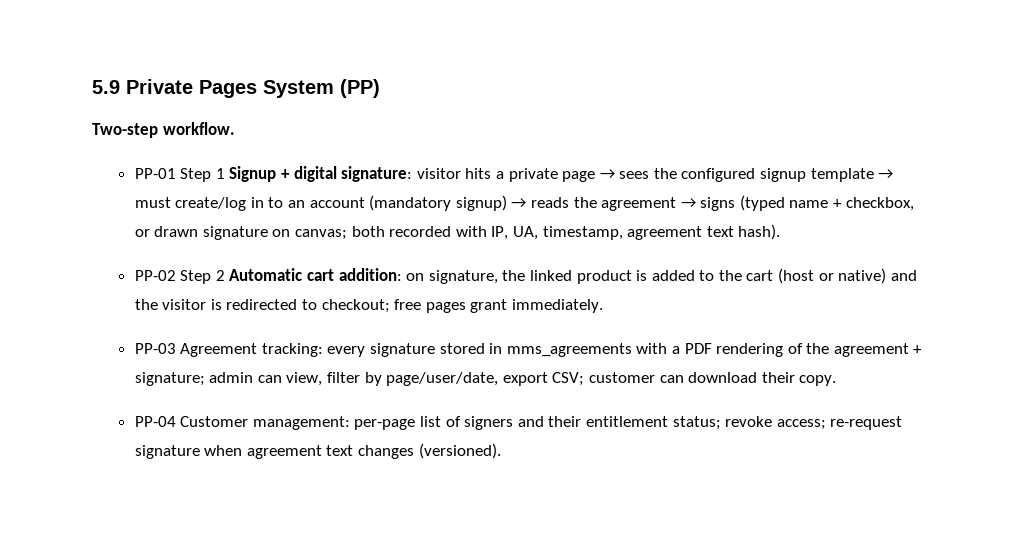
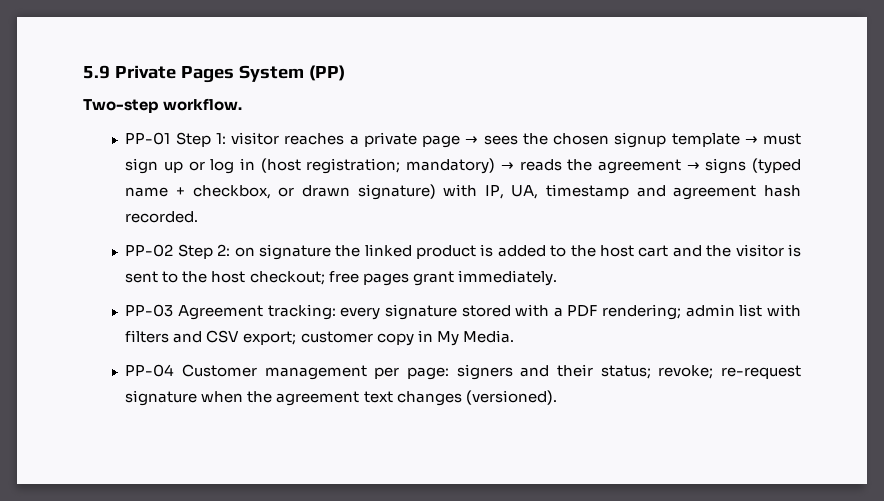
[215,166,492,182] 1 Signup + digital signature: visitor hits -> [215,132,345,145] 1: visitor reaches
[681,168,756,182] configured -> [553,133,610,145] chosen
[175,195,507,211] create/log in to an account (mandatory signup) -> [125,158,496,174] sign up or log in (host registration; mandatory)
[202,224,781,240] [134,268,498,284] signature on canvas; both recorded with IP, UA, timestamp, agreement text hash). // PP-02 Step 2 Automatic cart addition: on signature, -> [357,184,801,200] [125,211,199,223] [125,244,331,260] signature) with IP, UA, timestamp and agreement hash recorded. // PP-02 Step 2: on signature
[746,268,917,284] [134,299,317,310] cart (host or native) and the visitor is redirected to -> [600,244,802,257] [125,271,246,283] host cart and the visitor is sent to the host
[489,343,632,357] in mms_agreements -> (511, 311) none
[716,343,923,357] [134,372,837,386] [134,416,826,430] rendering of the agreement + signature; admin can view, filter by page/user/date, export CSV; customer can download their copy. // PP-04 Customer management: per-page list of signers and their entitlement status; revoke access; -> [602,304,801,320] [125,330,514,346] [125,364,714,380] rendering; admin list with filters and CSV export; customer copy in My Media. // PP-04 Customer management per page: signers and their status; revoke;
(243, 450) none -> [247,391,273,403] the

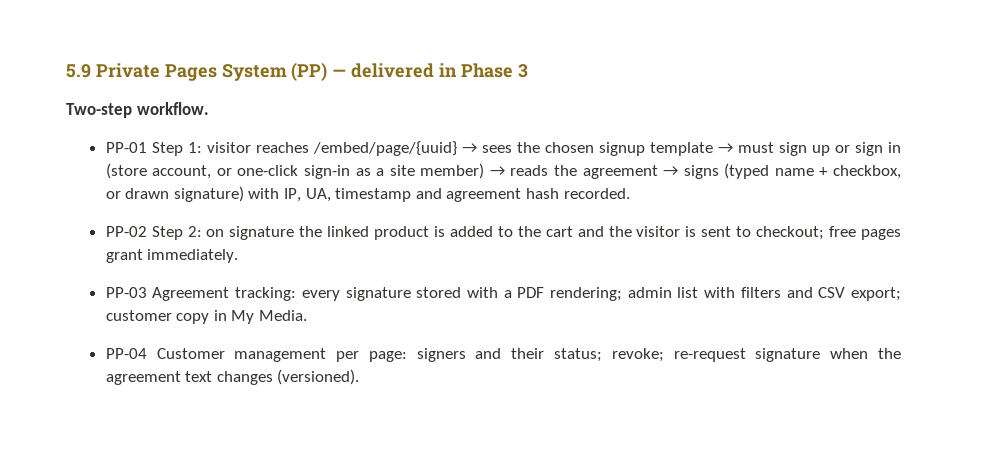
(345, 73) none -> [332,63,528,78] — delivered in Phase 3
[349,132,461,148] a private page -> [312,141,457,156] /embed/page/{uuid}
[210,158,496,174] log in (host registration; mandatory) -> [854,142,902,156] [105,163,485,179] sign in (store account, or one-click sign-in as a site member)
[600,245,635,257] host -> (541, 231) none
[182,271,246,283] the host -> (752, 231) none

